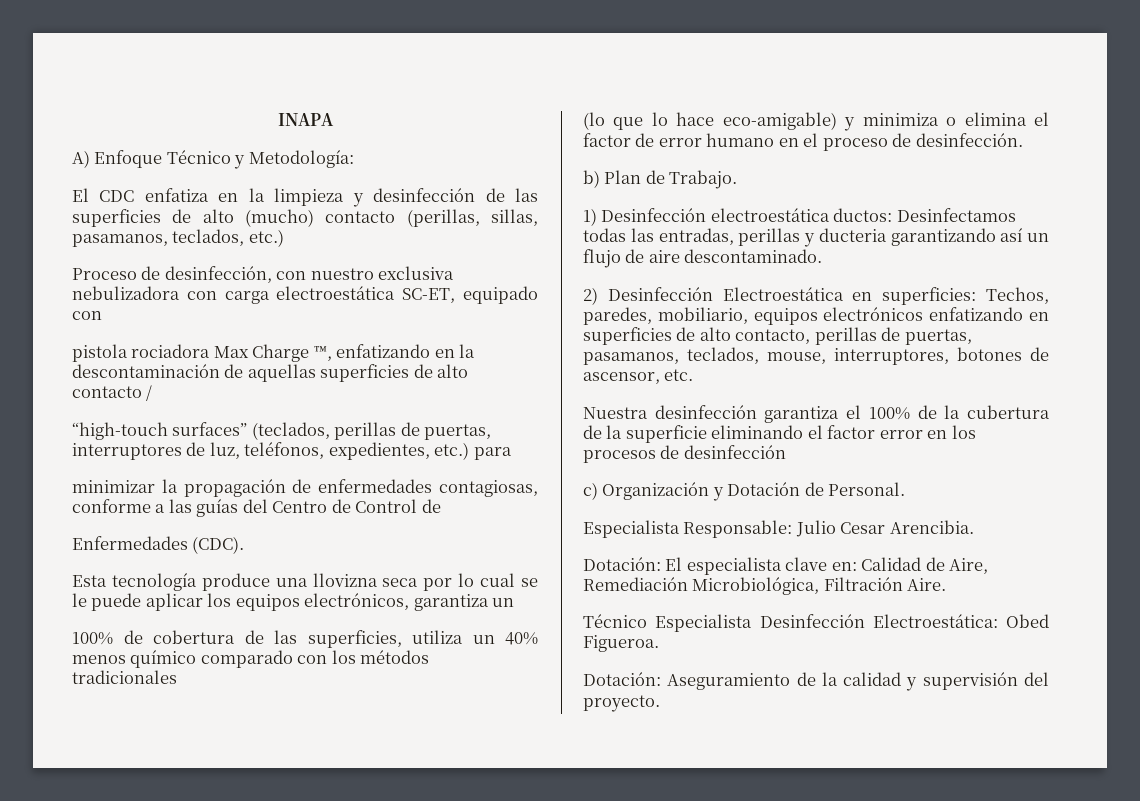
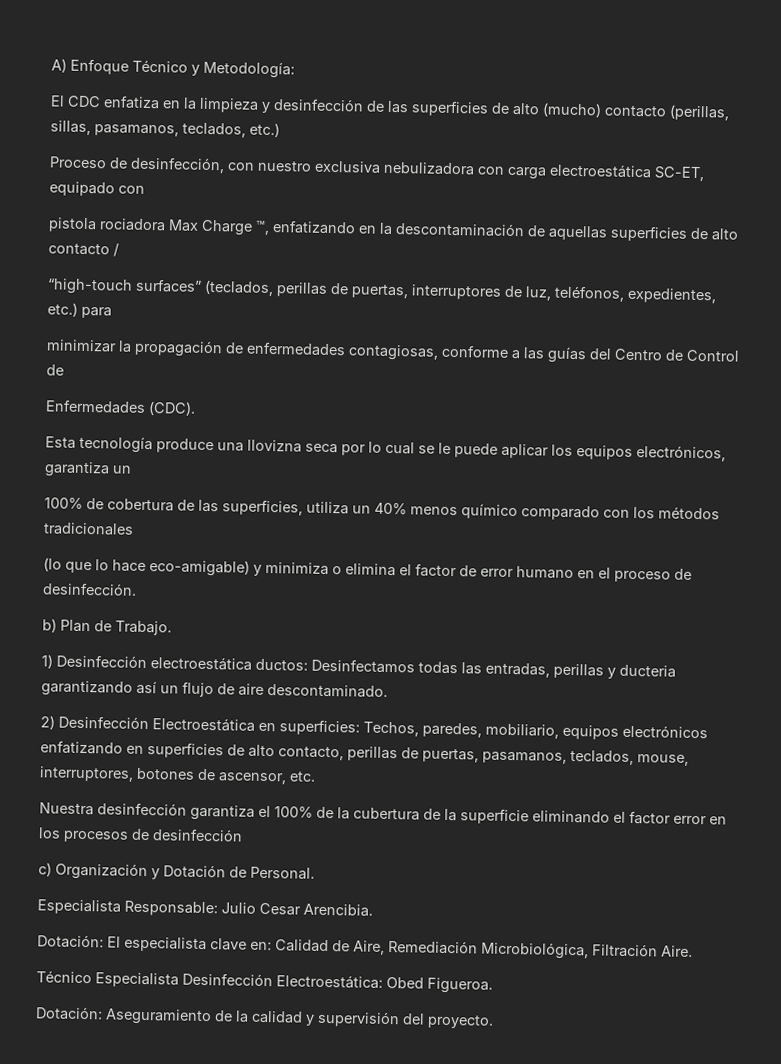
[277,113,334,126] INAPA // -> (51, 65) none

